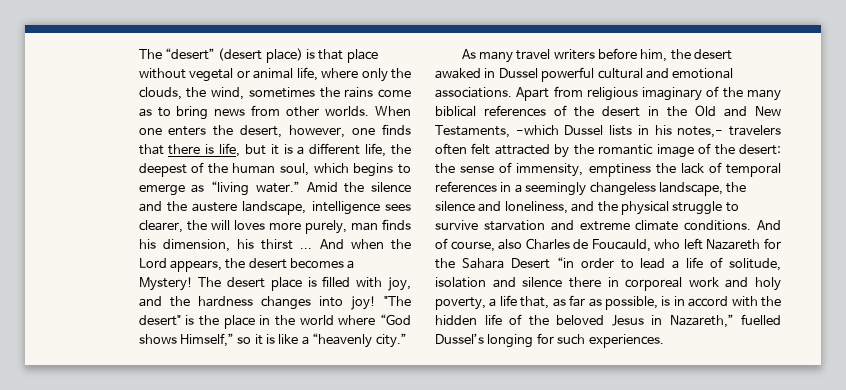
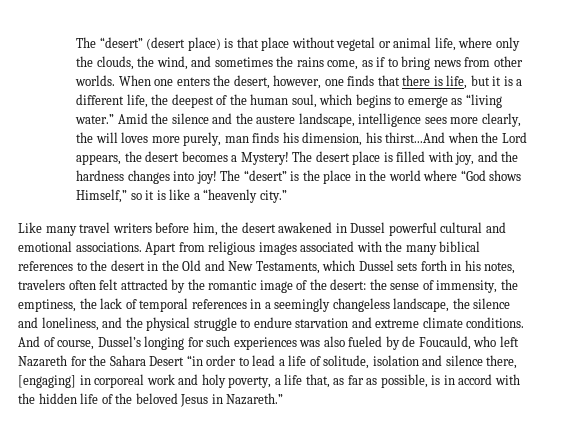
(245, 93) none -> [191,56,212,67] and
[378,89,411,98] [138,108,152,117] come as -> [327,57,386,70] come, as if
[138,220,183,233] clearer, -> [450,113,521,127] more clearly,
[261,239,344,250] thirst ... And -> [385,132,446,143] thirst...And
[383,296,411,306] [138,315,181,326] "The desert" -> [220,170,287,181] The “desert”
[461,49,476,59] As -> [18,222,42,233] Like
[435,68,481,79] awaked -> [278,222,333,233] awakened
[642,86,720,101] imaginary of -> [258,241,382,255] images associated with
[554,105,567,116] of -> [76,262,87,271] to
[515,125,633,136] -which Dussel lists -> [322,260,447,271] which Dussel sets forth
[677,126,724,138] notes,- -> [484,262,516,274] notes,
[588,163,651,177] emptiness -> [500,279,518,290] [18,299,76,312] the emptiness,
[435,220,478,230] survive -> [253,317,292,328] endure
[498,238,570,250] also Charles -> [97,336,400,350] Dussel’s longing for such experiences was also fueled by
[568,277,601,288] there -> [486,355,518,369] [18,375,76,388] there, [engaging]
[669,314,781,328] [435,333,664,348] Nazareth,” fuelled Dussel’s longing for such experiences. -> [226,393,284,405] Nazareth.”

